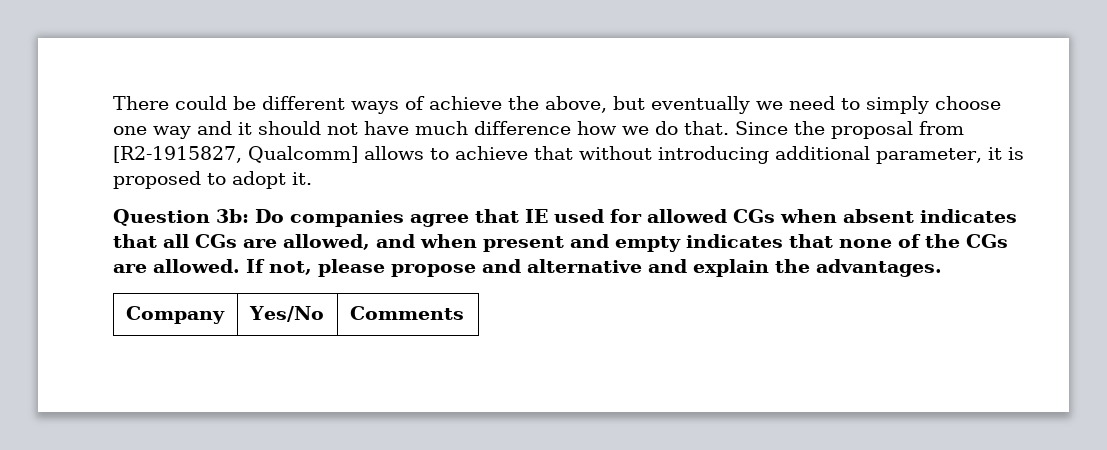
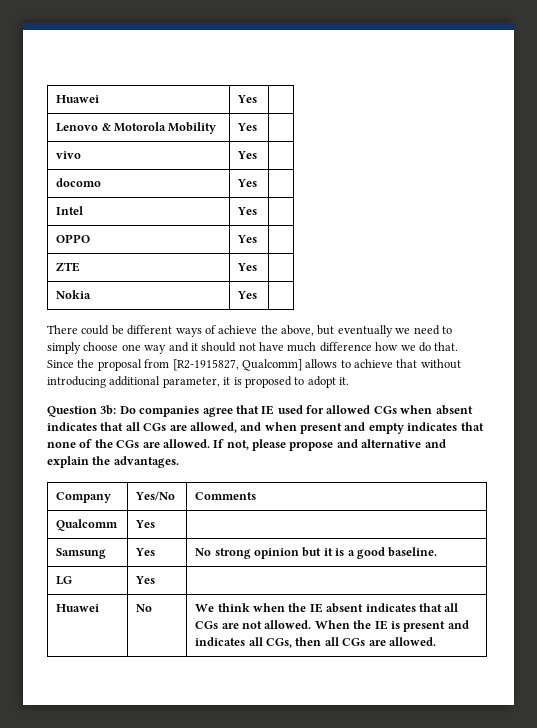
(113, 103) none -> [56,95,100,103] [237,95,258,103] [56,122,217,134] [237,123,258,131] [56,151,82,159] [237,151,258,159] [56,178,102,187] [237,179,258,187] [56,206,84,215] [237,207,258,215] [56,234,91,243] [237,235,258,243] [56,262,81,272] [237,263,258,271] [56,290,92,299] [237,291,258,299] Huawei | Yes | // Lenovo & Motorola Mobility | Yes | // vivo | Yes | // docomo | Yes | // Intel | Yes | // OPPO | Yes | // ZTE | Yes | // Nokia | Yes | //
(464, 313) none -> [56,519,119,531] [135,520,156,528] [56,548,107,559] [135,548,156,556] [195,547,438,559] [56,576,73,585] [135,576,156,584] [56,604,100,612] [136,604,153,612] [195,603,459,613] [195,620,469,632] [195,637,436,648] // Qualcomm | Yes | // Samsung | Yes | No strong opinion but it is a good baseline. // LG | Yes | // Huawei | No | We think when the IE absent indicates that all CGs are not allowed. When the IE is present and indicates all CGs, then all CGs are allowed.

